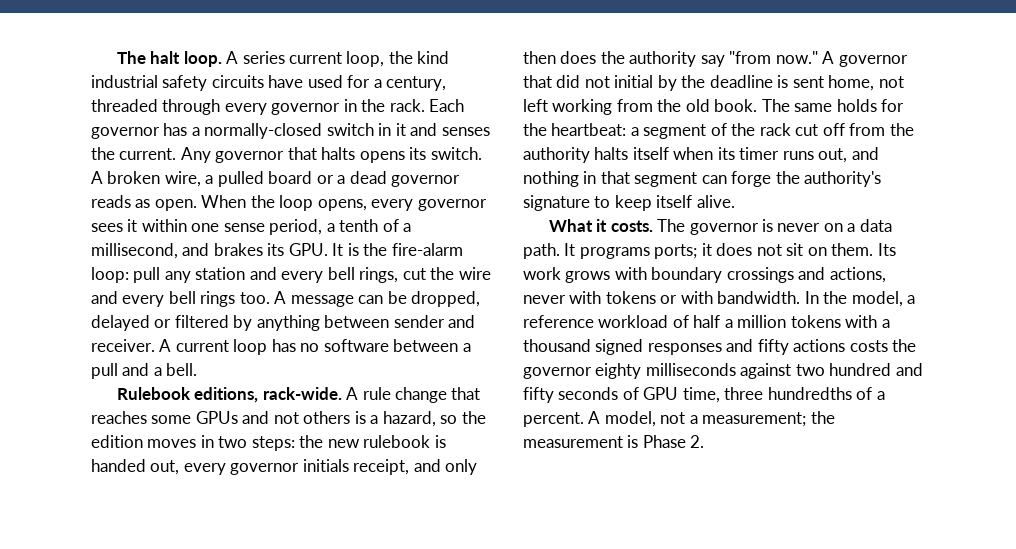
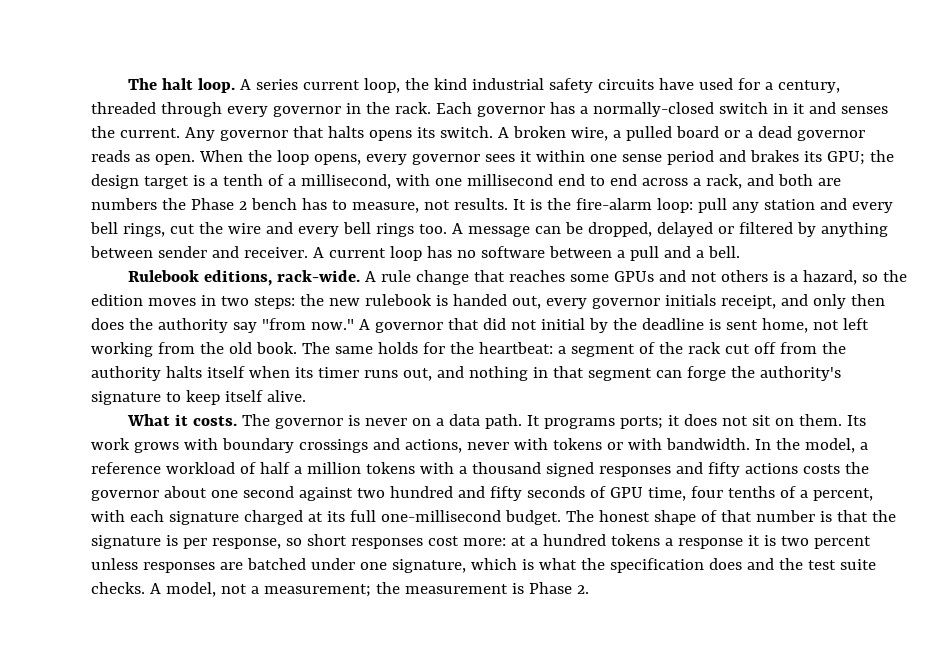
[269,219,323,235] period, -> [666,150,894,165] [91,174,205,189] period and brakes its GPU; the design target is
[182,243,328,256] and brakes its GPU. -> [395,174,841,189] [91,198,508,213] with one millisecond end to end across a rack, and both are numbers the Phase 2 bench has to measure, not results.
[595,363,736,379] eighty milliseconds -> [163,486,294,498] about one second
[724,387,885,400] [523,412,584,427] three hundredths of a percent. -> [690,486,873,501] [91,510,896,525] [91,534,871,549] [91,558,876,573] [91,582,145,594] four tenths of a percent, with each signature charged at its full one-millisecond budget. The honest shape of that number is that the signature is per response, so short responses cost more: at a hundred tokens a response it is two percent unless responses are batched under one signature, which is what the specification does and the test suite checks.

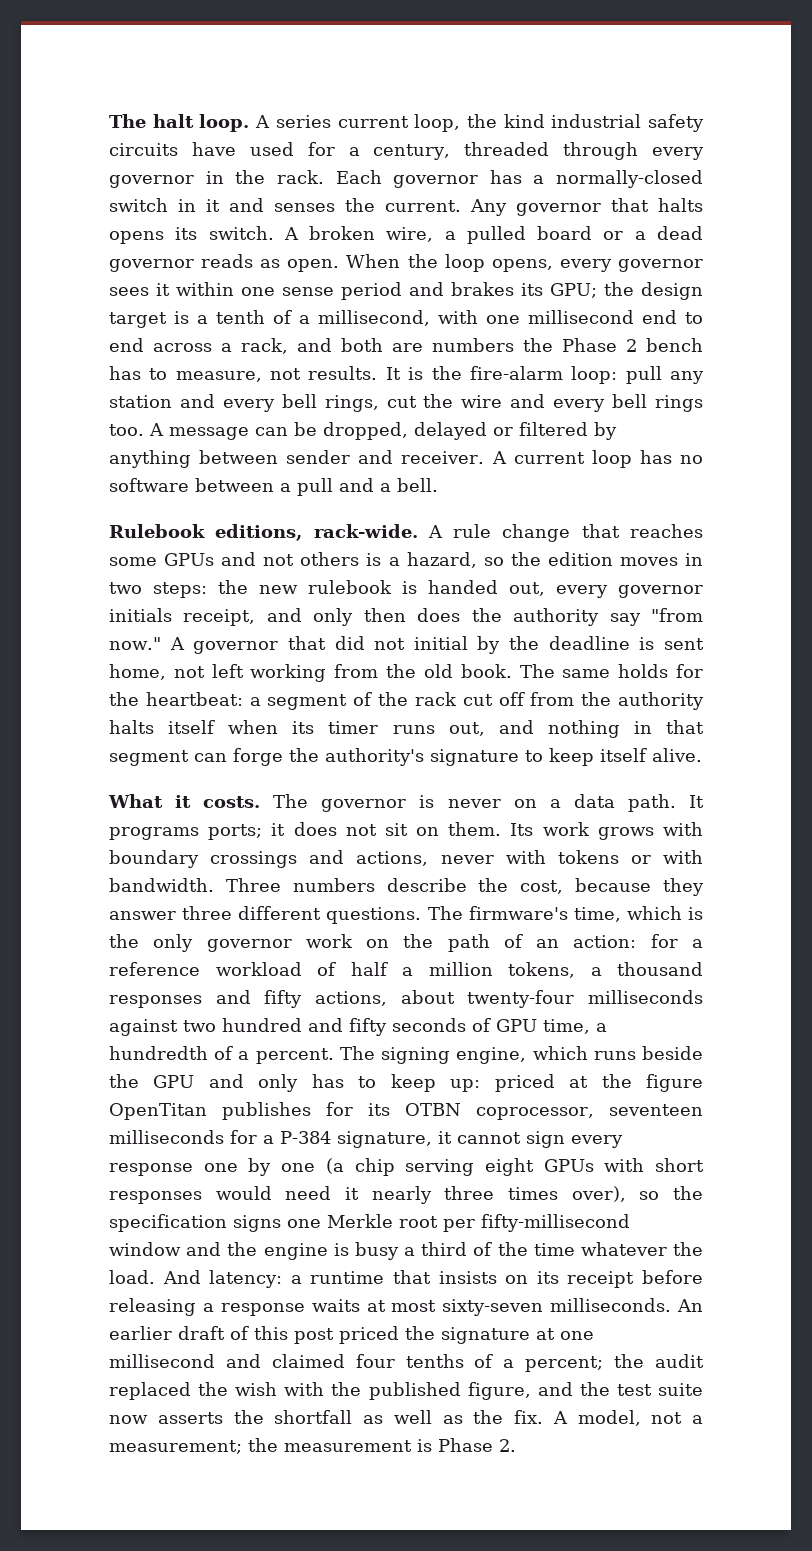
[754,438,855,453] In the model, -> [225,878,704,896] [109,906,703,924] [109,934,678,952] Three numbers describe the cost, because they answer three different questions. The firmware's time, which is the only governor work on the path of an action: for
[365,462,454,474] tokens with -> [508,962,575,978] tokens,
[545,462,594,477] signed -> (703, 969) none
[744,462,869,474] [91,486,294,501] actions costs the governor about one second -> [315,990,703,1008] actions, about twenty-four milliseconds
[690,486,873,501] [91,510,896,525] [91,534,871,549] [91,558,876,573] [91,582,145,594] four tenths of a percent, with each signature charged at its full one-millisecond budget. The honest shape of that number is that the signature is per response, so short responses cost more: at a hundred tokens a response it is two percent unless responses are batched under one signature, which is what the specification does and the test suite checks. -> [596,1023,607,1032] [109,1046,703,1064] [109,1074,703,1092] [109,1102,703,1120] [109,1130,623,1148] [109,1158,704,1176] [109,1186,703,1204] [109,1214,630,1232] [109,1242,704,1260] [109,1270,704,1288] [109,1298,703,1316] [109,1326,594,1344] [109,1354,705,1372] [109,1382,704,1400] [109,1410,543,1424] a hundredth of a percent. The signing engine, which runs beside the GPU and only has to keep up: priced at the figure OpenTitan publishes for its OTBN coprocessor, seventeen milliseconds for a P-384 signature, it cannot sign every response one by one (a chip serving eight GPUs with short responses would need it nearly three times over), so the specification signs one Merkle root per fifty-millisecond window and the engine is busy a third of the time whatever the load. And latency: a runtime that insists on its receipt before releasing a response waits at most sixty-seven milliseconds. An earlier draft of this post priced the signature at one millisecond and claimed four tenths of a percent; the audit replaced the wish with the published figure, and the test suite now asserts the shortfall as well as the fix.

